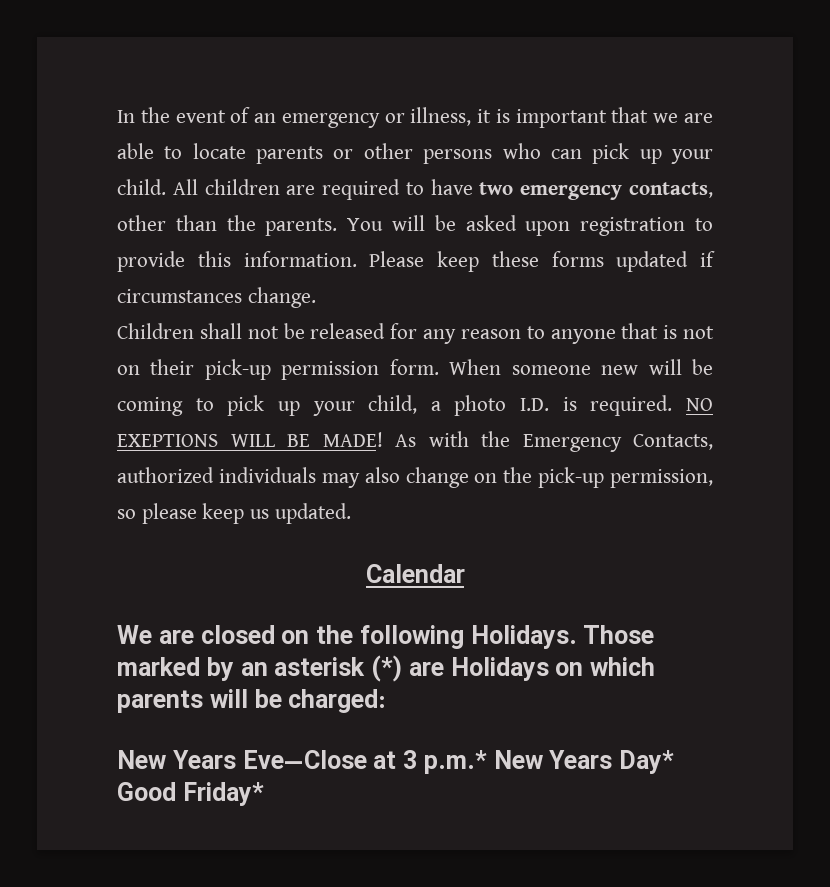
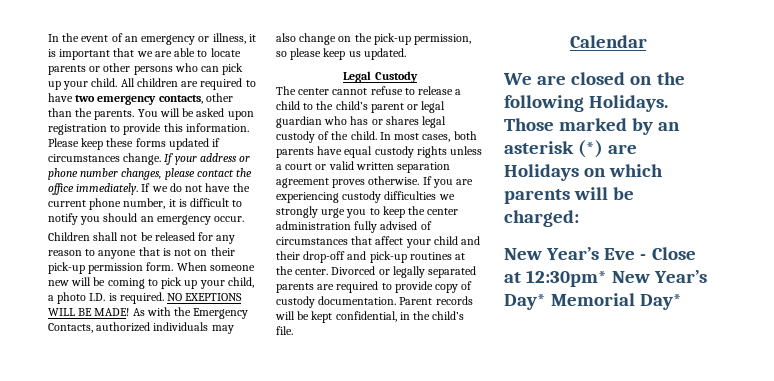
(316, 297) none -> [164,153,251,165] [48,168,253,180] [48,183,250,195] [48,198,243,210] [48,213,245,225] If your address or phone number changes, please contact the office immediately. If we do not have the current phone number, it is difficult to notify you should an emergency occur.
(351, 513) none -> [343,71,418,83] [276,86,462,95] [276,101,446,113] [276,116,447,128] [276,131,477,143] [276,146,483,158] [276,161,451,173] [276,176,474,188] [276,191,455,203] [276,206,459,218] [276,221,432,233] [276,236,481,248] [276,251,466,263] [276,266,477,278] [276,281,473,293] [276,296,473,308] [275,311,465,323] [276,326,293,335] // Legal Custody // The center cannot refuse to release a child to the child’s parent or legal guardian who has or shares legal custody of the child. In most cases, both parents have equal custody rights unless a court or valid written separation agreement proves otherwise. If you are experiencing custody difficulties we strongly urge you to keep the center administration fully advised of circumstances that affect your child and their drop-off and pick-up routines at the center. Divorced or legally separated parents are required to provide copy of custody documentation. Parent records will be kept confidential, in the child’s file.
[172,750,674,774] [117,782,264,806] Years Eve—Close at 3 p.m.* New Years Day* Good Friday* -> [546,247,696,260] [504,270,708,287] [504,293,683,310] Year’s Eve - Close at 12:30pm* New Year’s Day* Memorial Day*

